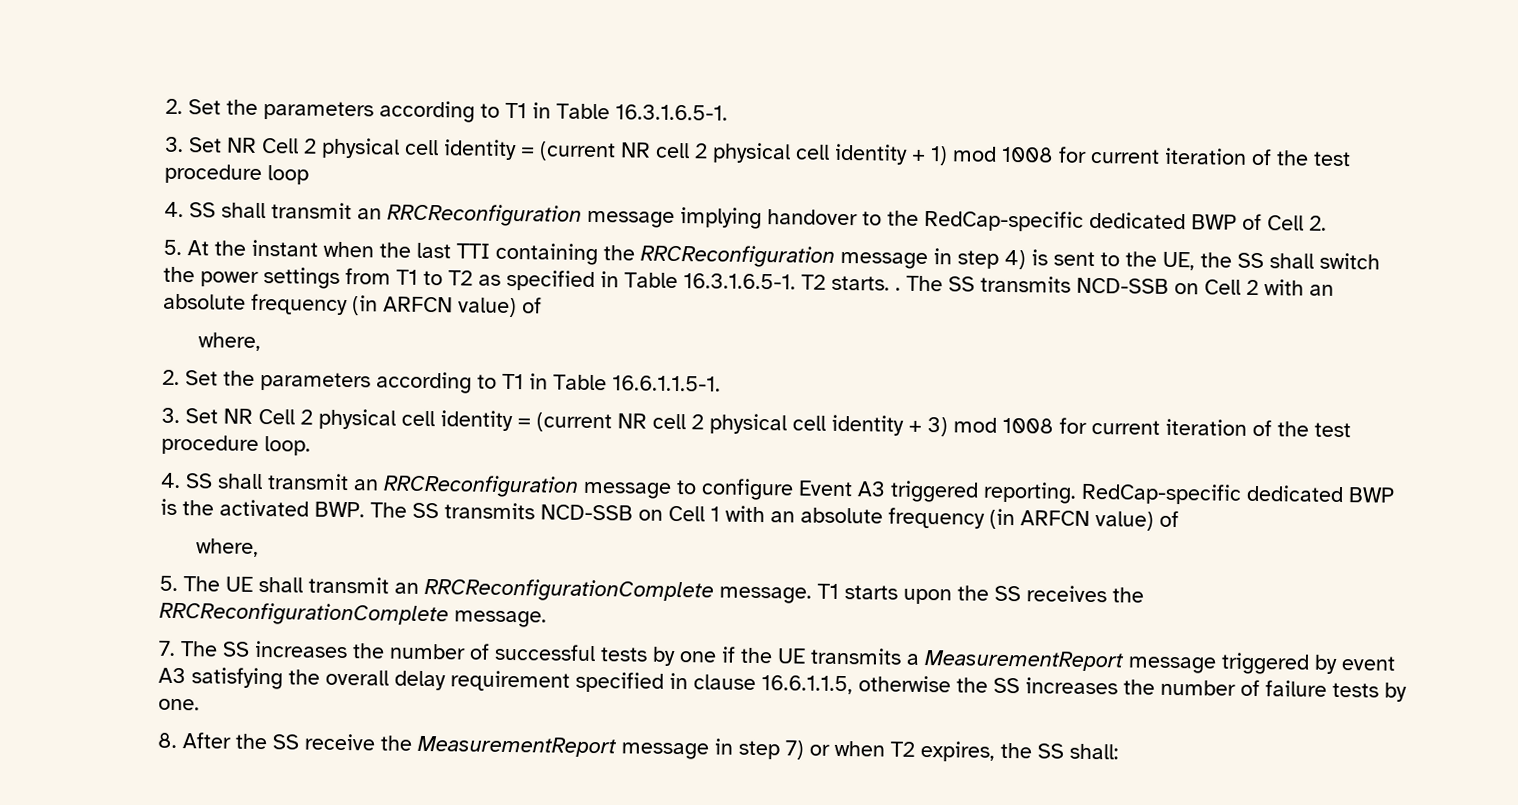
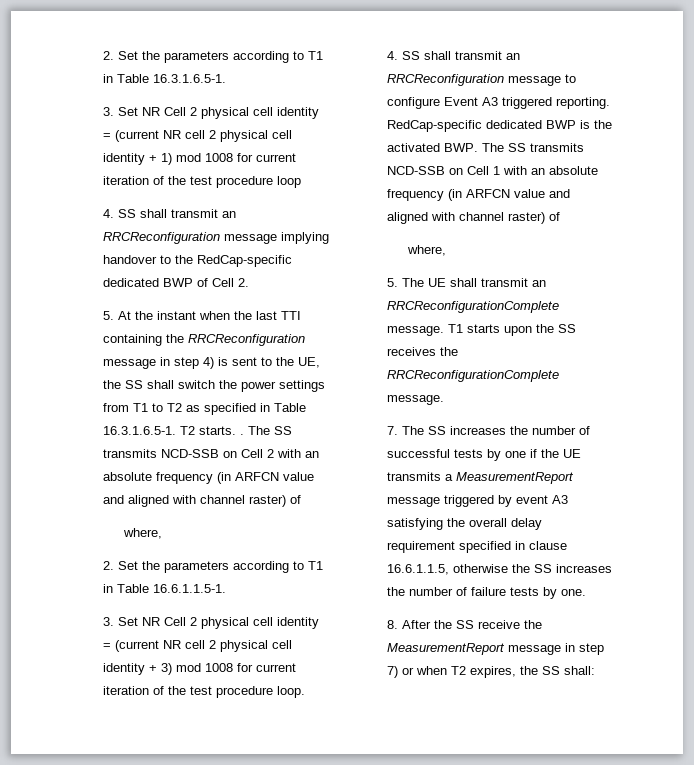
[457,297,517,318] value) -> [282,472,314,481] [102,495,286,507] value and aligned with channel raster)
[1094,511,1154,531] value) -> [513,189,570,198] [386,212,545,224] value and aligned with channel raster)

